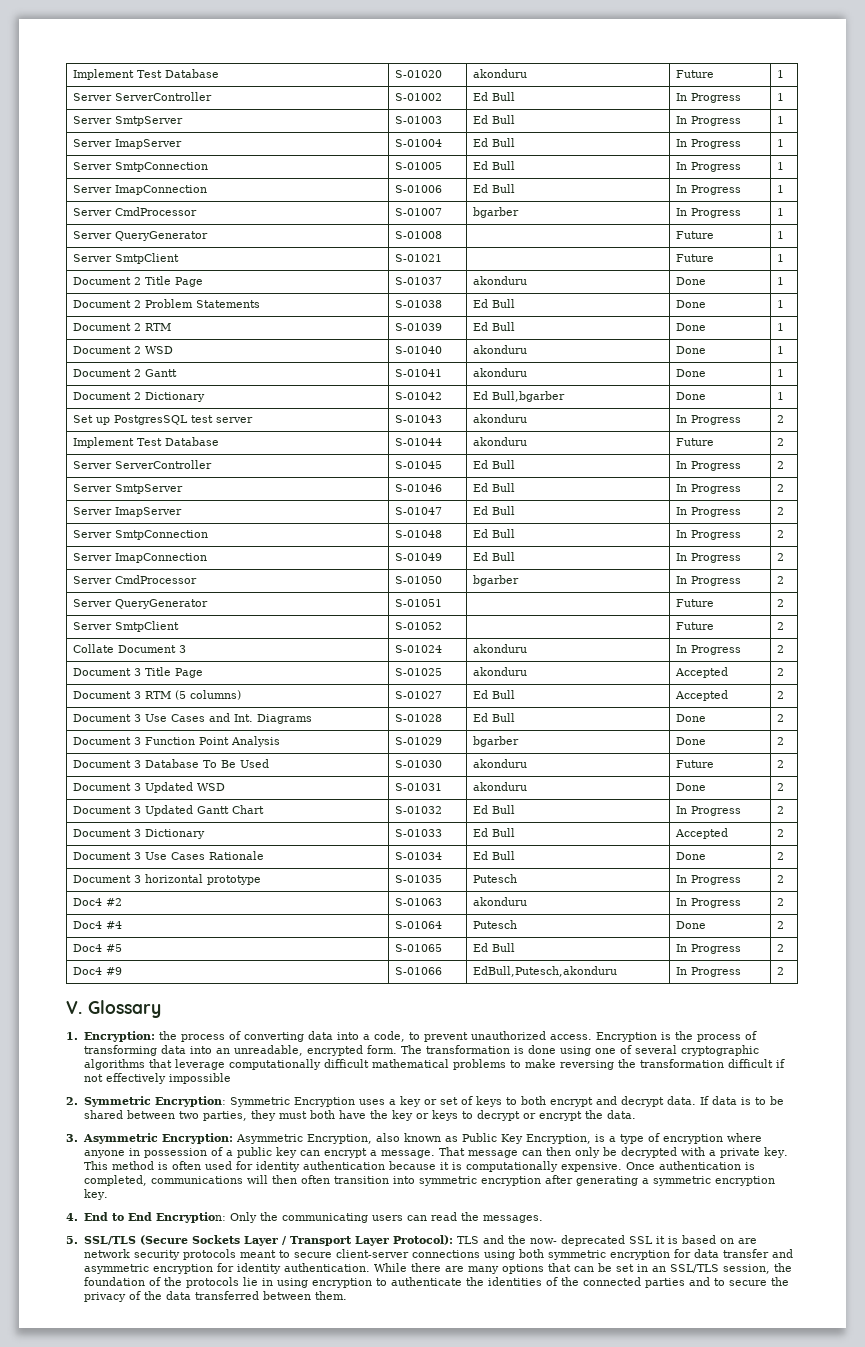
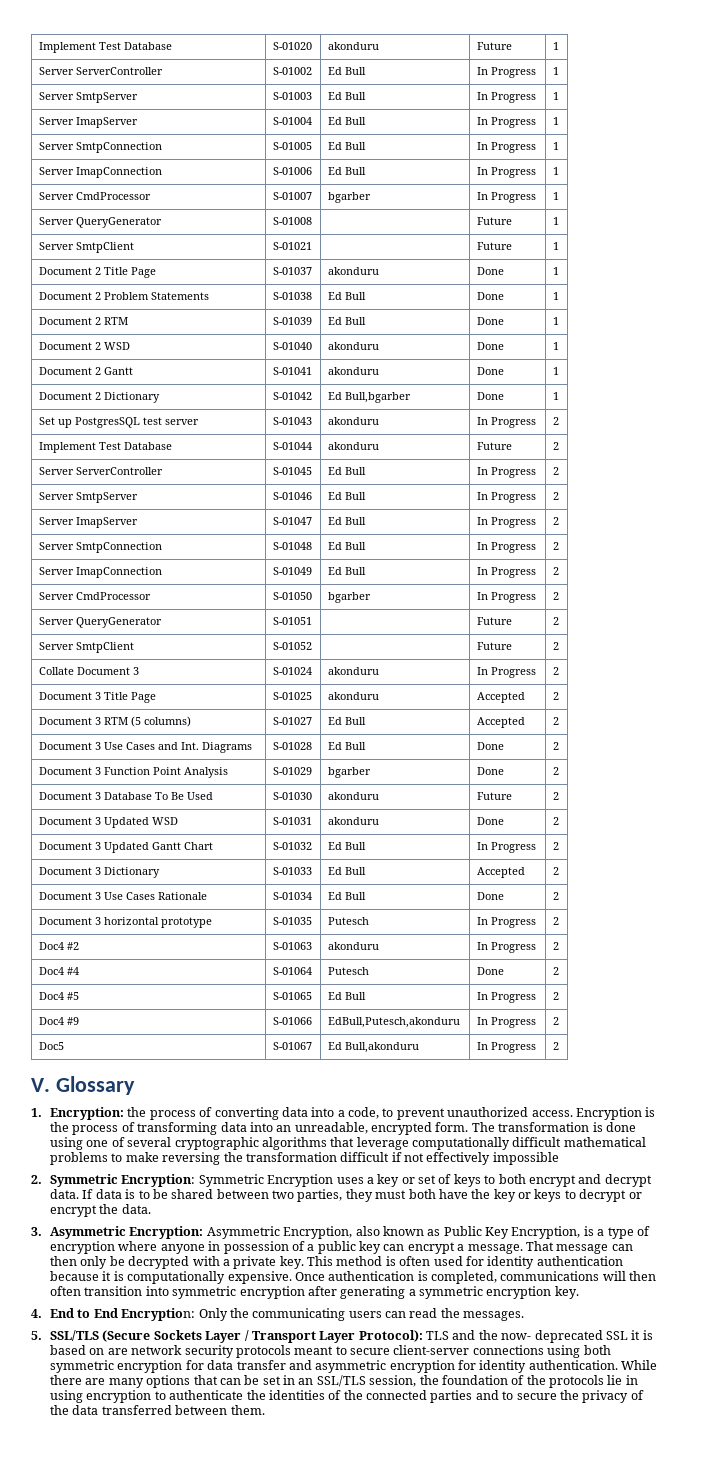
(784, 971) none -> [38,1042,64,1050] [272,1042,312,1050] [327,1042,419,1053] [476,1042,536,1053] [552,1042,559,1050] // Doc5 | S-01067 | Ed Bull,akonduru | In Progress | 2

